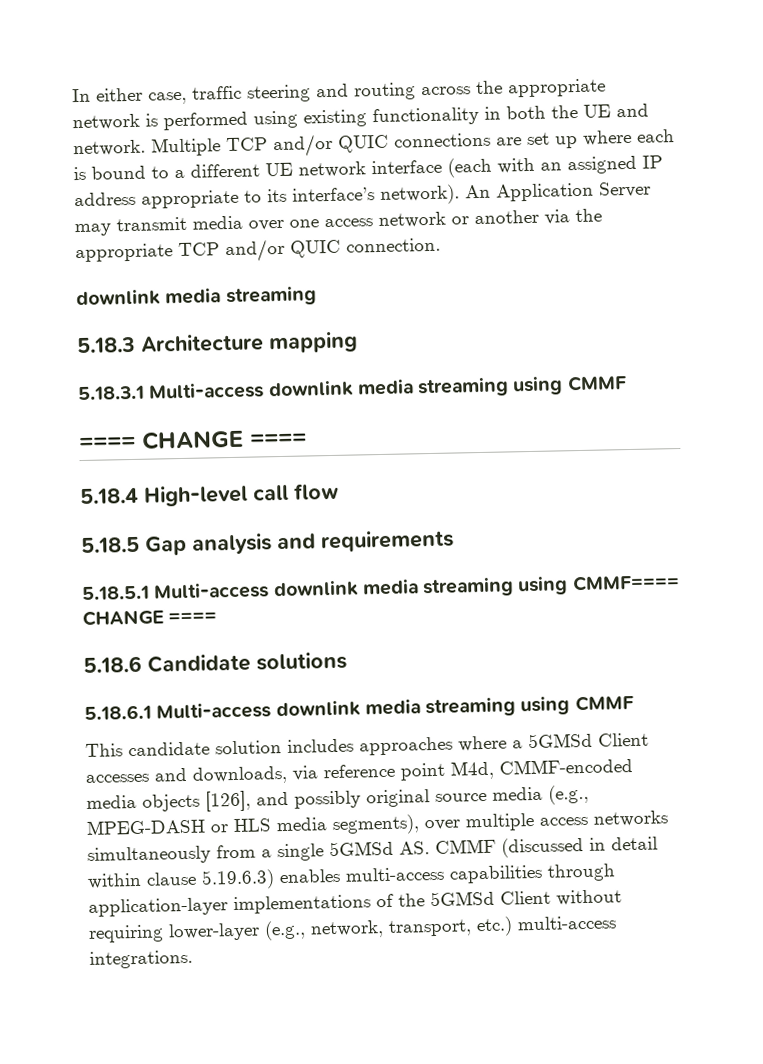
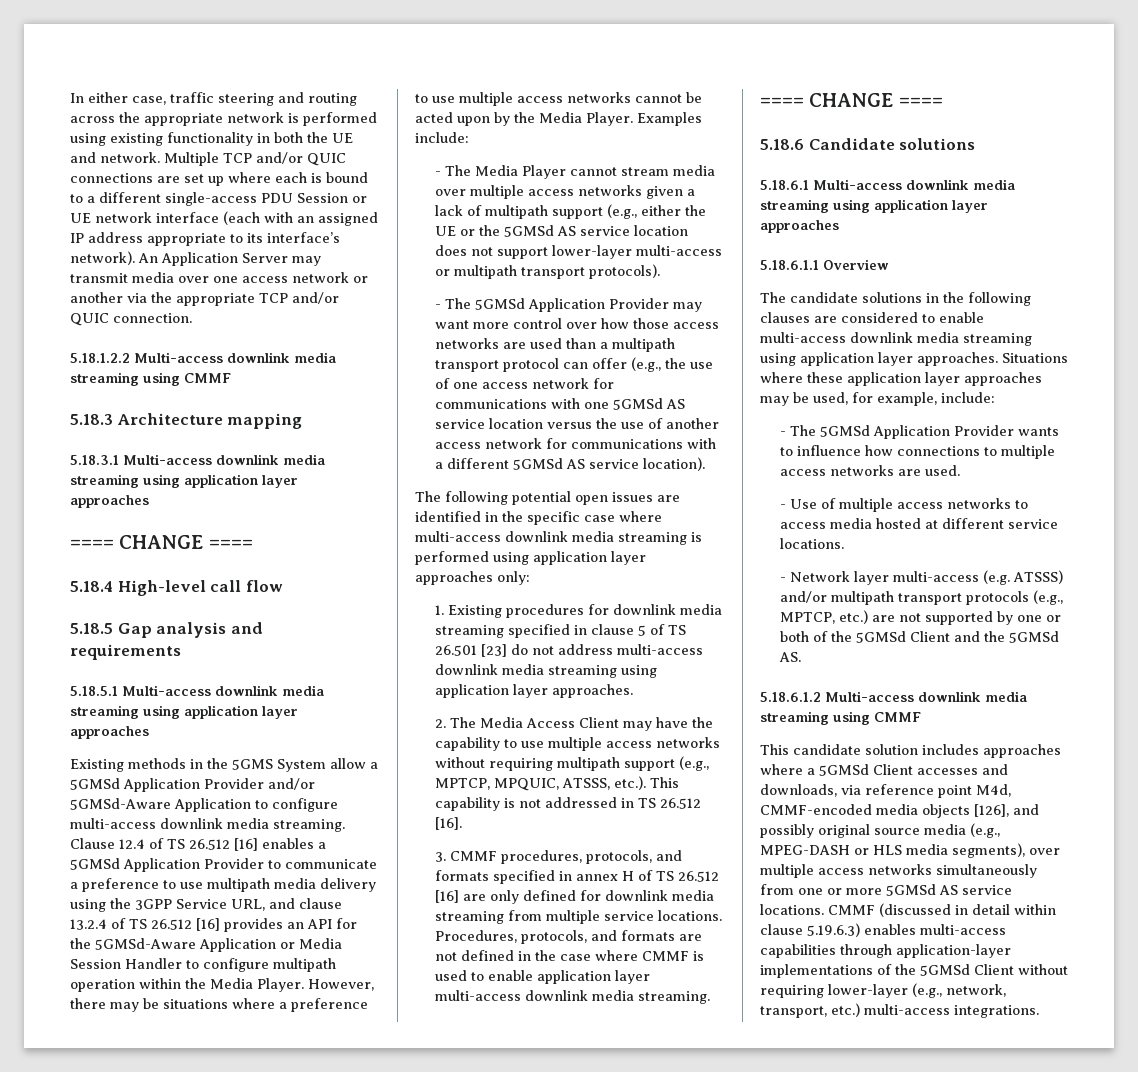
(260, 170) none -> [165,192,367,206] single-access PDU Session or
[76,286,317,307] downlink media streaming -> [70,352,336,363] [70,372,231,386] 5.18.1.2.2 Multi-access downlink media streaming using CMMF
[566,375,627,392] CMMF -> [184,474,298,488] [70,495,149,508] application layer approaches
[571,574,680,592] CMMF==== -> [184,705,298,719] [70,726,149,739] [70,758,378,772] [70,778,315,792] [70,798,338,812] [70,818,345,832] [70,838,326,851] [70,858,377,872] [70,878,376,892] [70,898,342,912] [70,918,357,932] [70,938,342,952] [70,958,336,972] [70,978,374,992] [70,998,368,1012] [415,92,702,106] [415,112,702,126] [415,132,469,143] [435,165,716,179] [435,185,696,199] [435,204,707,219] [435,225,689,237] [435,245,723,259] [435,264,661,279] [435,298,703,312] [435,318,720,329] [435,338,676,352] [435,357,714,372] [435,378,615,389] [435,398,686,410] [435,418,720,429] [435,438,717,449] [435,457,706,471] [415,491,680,505] [415,511,662,525] [415,531,702,545] [415,551,646,565] [415,571,530,585] [435,604,723,618] [435,624,687,638] [435,644,704,657] [435,664,658,678] [435,684,634,698] [435,717,714,731] [435,737,721,751] [435,756,710,771] [435,776,680,791] [435,797,702,811] [435,817,463,830] [435,850,683,864] [435,870,720,884] [435,890,715,904] [435,910,723,924] [435,930,703,944] [435,950,705,961] [435,970,651,984] [435,990,711,1004] [760,97,804,107] application layer approaches // Existing methods in the 5GMS System allow a 5GMSd Application Provider and/or 5GMSd-Aware Application to configure multi-access downlink media streaming. Clause 12.4 of TS 26.512 [16] enables a 5GMSd Application Provider to communicate a preference to use multipath media delivery using the 3GPP Service URL, and clause 13.2.4 of TS 26.512 [16] provides an API for the 5GMSd-Aware Application or Media Session Handler to configure multipath operation within the Media Player. However, there may be situations where a preference to use multiple access networks cannot be acted upon by the Media Player. Examples include: // - The Media Player cannot stream media over multiple access networks given a lack of multipath support (e.g., either the UE or the 5GMSd AS service location does not support lower-layer multi-access or multipath transport protocols). // - The 5GMSd Application Provider may want more control over how those access networks are used than a multipath transport protocol can offer (e.g., the use of one access network for communications with one 5GMSd AS service location versus the use of another access network for communications with a different 5GMSd AS service location). // The following potential open issues are identified in the specific case where multi-access downlink media streaming is performed using application layer approaches only: // 1. Existing procedures for downlink media streaming specified in clause 5 of TS 26.501 [23] do not address multi-access downlink media streaming using application layer approaches. // 2. The Media Access Client may have the capability to use multiple access networks without requiring multipath support (e.g., MPTCP, MPQUIC, ATSSS, etc.). This capability is not addressed in TS 26.512 [16]. // 3. CMMF procedures, protocols, and formats specified in annex H of TS 26.512 [16] are only defined for downlink media streaming from multiple service locations. Procedures, protocols, and formats are not defined in the case where CMMF is used to enable application layer multi-access downlink media streaming. // ====
(571, 706) none -> [874,199,988,213] [760,220,839,233] [760,259,889,270] [760,292,1031,306] [760,312,984,323] [760,332,1032,346] [760,352,1068,366] [760,372,1042,386] [760,392,995,406] [780,425,1060,439] [780,445,1056,459] [780,465,961,476] [780,498,1029,512] [780,518,1059,529] [780,538,845,549] [780,570,1064,585] [780,590,1064,605] [780,610,1062,625] [780,631,1060,643] [779,652,802,662] [760,691,1027,702] [760,711,870,725] application layer approaches // 5.18.6.1.1 Overview // The candidate solutions in the following clauses are considered to enable multi-access downlink media streaming using application layer approaches. Situations where these application layer approaches may be used, for example, include: // - The 5GMSd Application Provider wants to influence how connections to multiple access networks are used. // - Use of multiple access networks to access media hosted at different service locations. // - Network layer multi-access (e.g. ATSSS) and/or multipath transport protocols (e.g., MPTCP, etc.) are not supported by one or both of the 5GMSd Client and the 5GMSd AS. // 5.18.6.1.2 Multi-access downlink media streaming using
[261,840,430,862] a single 5GMSd AS. -> [798,884,1012,896] [760,904,824,915] one or more 5GMSd AS service locations.

